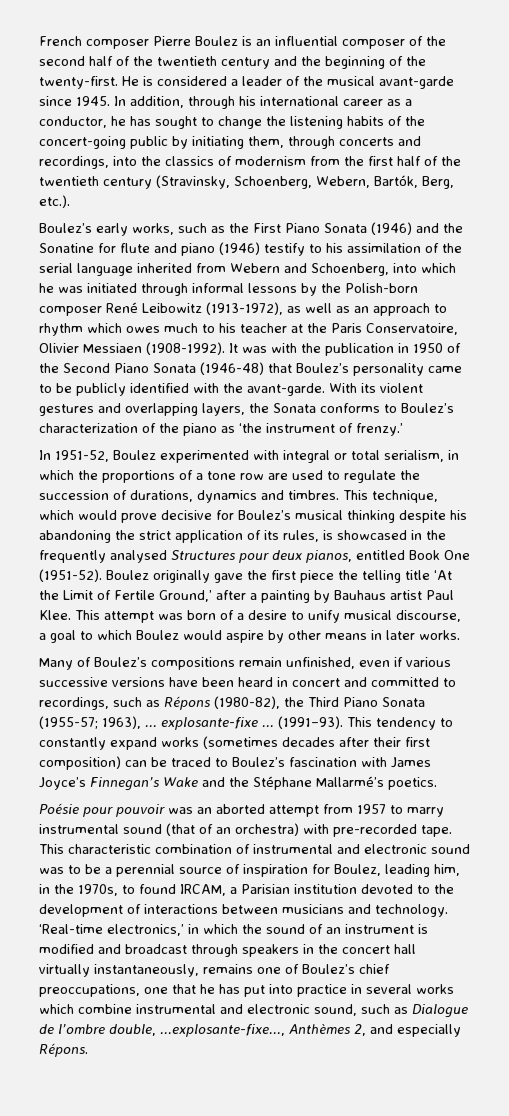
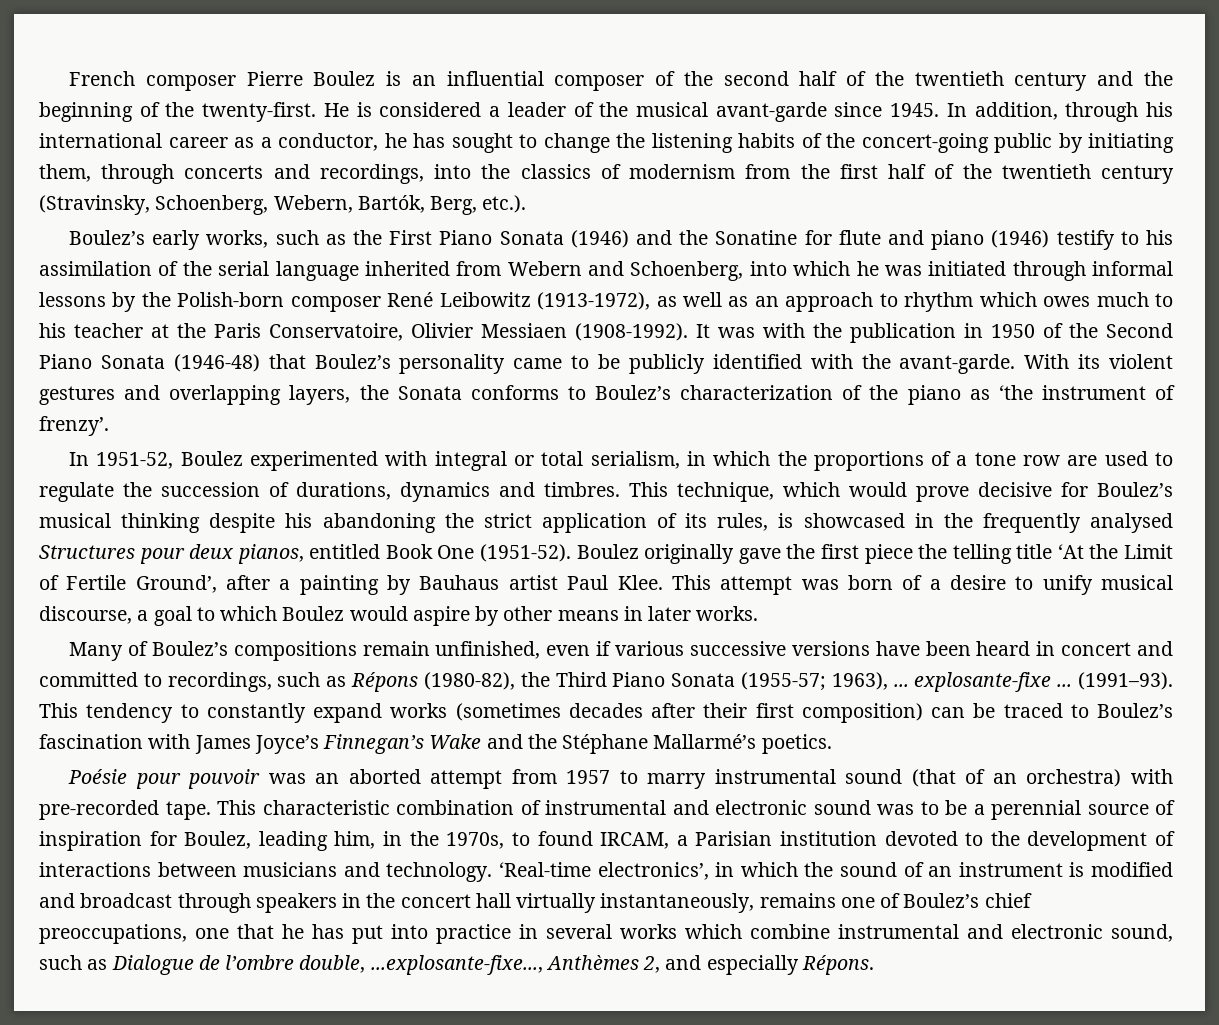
[356,423,403,436] frenzy.’ -> [39,416,109,436] frenzy’.
[159,590,212,602] Ground,’ -> [135,575,217,593] Ground’,
[107,924,184,936] electronics,’ -> [597,862,709,880] electronics’,

